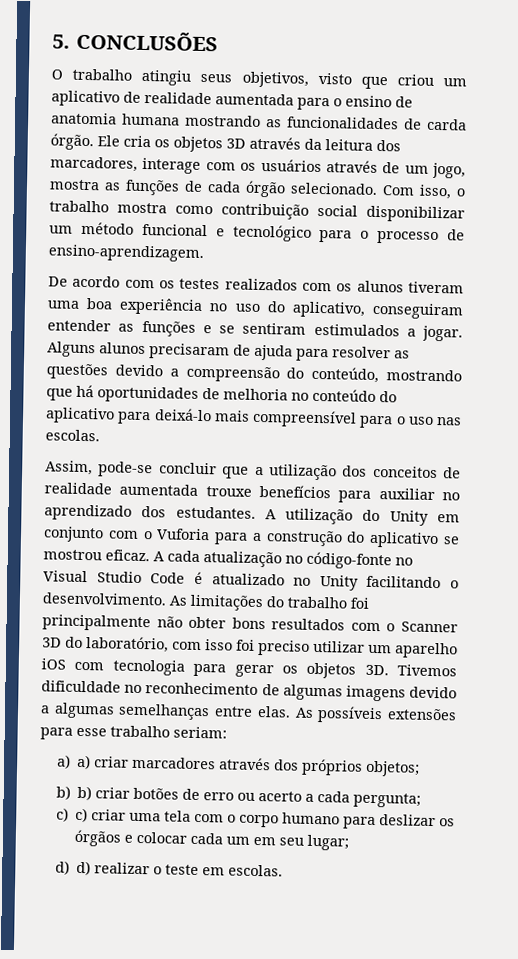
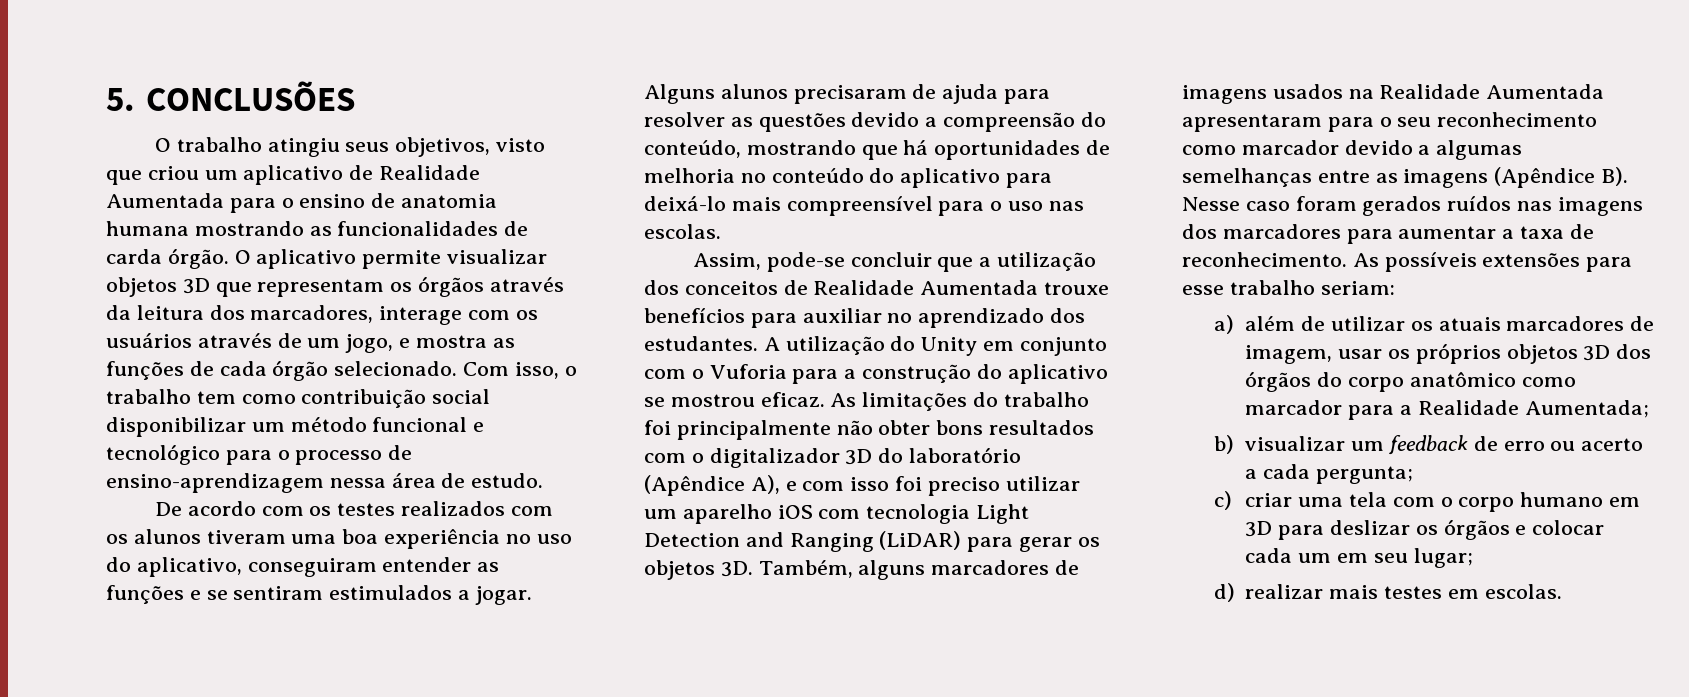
[144,91,294,106] realidade aumentada -> [379,165,481,180] [106,193,224,208] Realidade Aumentada
[97,135,246,153] Ele cria os objetos 3D -> [234,249,548,269] [106,276,485,297] O aplicativo permite visualizar objetos 3D que representam os órgãos
(466, 170) none -> [399,338,411,348] e
[117,202,167,214] mostra -> [196,391,236,404] tem
[48,244,204,263] ensino-aprendizagem. -> [106,473,544,493] ensino-aprendizagem nessa área de estudo.
[44,482,199,496] realidade aumentada -> [813,280,1039,295] Realidade Aumentada
[153,550,413,570] [43,570,459,591] [42,592,167,606] A cada atualização no código-fonte no Visual Studio Code é atualizado no Unity facilitando o desenvolvimento. -> (825, 399) none
[401,621,458,633] Scanner -> [709,448,840,468] digitalizador
[86,636,169,653] laboratório, -> [909,447,1022,463] [644,475,797,496] laboratório (Apêndice A), e
(185, 667) none -> [976,504,1030,524] [644,531,962,552] Light Detection and Ranging (LiDAR)
[397,664,457,677] [41,680,406,702] Tivemos dificuldade no reconhecimento de algumas imagens -> [758,560,1080,580] [1182,84,1605,104] [1182,112,1598,132] [1182,140,1339,155] Também, alguns marcadores de imagens usados na Realidade Aumentada apresentaram para o seu reconhecimento como marcador
[256,706,291,718] elas. -> [1375,167,1629,188] [1182,196,1643,216] [1182,224,1594,244] [1182,252,1347,267] as imagens (Apêndice B). Nesse caso foram gerados ruídos nas imagens dos marcadores para aumentar a taxa de reconhecimento.
[76,754,420,777] [55,785,179,801] a) criar marcadores através dos próprios objetos; // b) b) criar botões -> [1245,316,1655,331] [1245,343,1652,364] [1245,371,1576,392] [1245,400,1649,420] [1213,435,1468,455] além de utilizar os atuais marcadores de imagem, usar os próprios objetos 3D dos órgãos do corpo anatômico como marcador para a Realidade Aumentada; // b) visualizar um feedback
[74,807,88,823] c) -> (1232, 500) none
(340, 818) none -> [1608,497,1640,507] [1245,521,1273,537] em 3D
[75,860,199,876] d) realizar o teste -> [1245,584,1442,599] realizar mais testes

